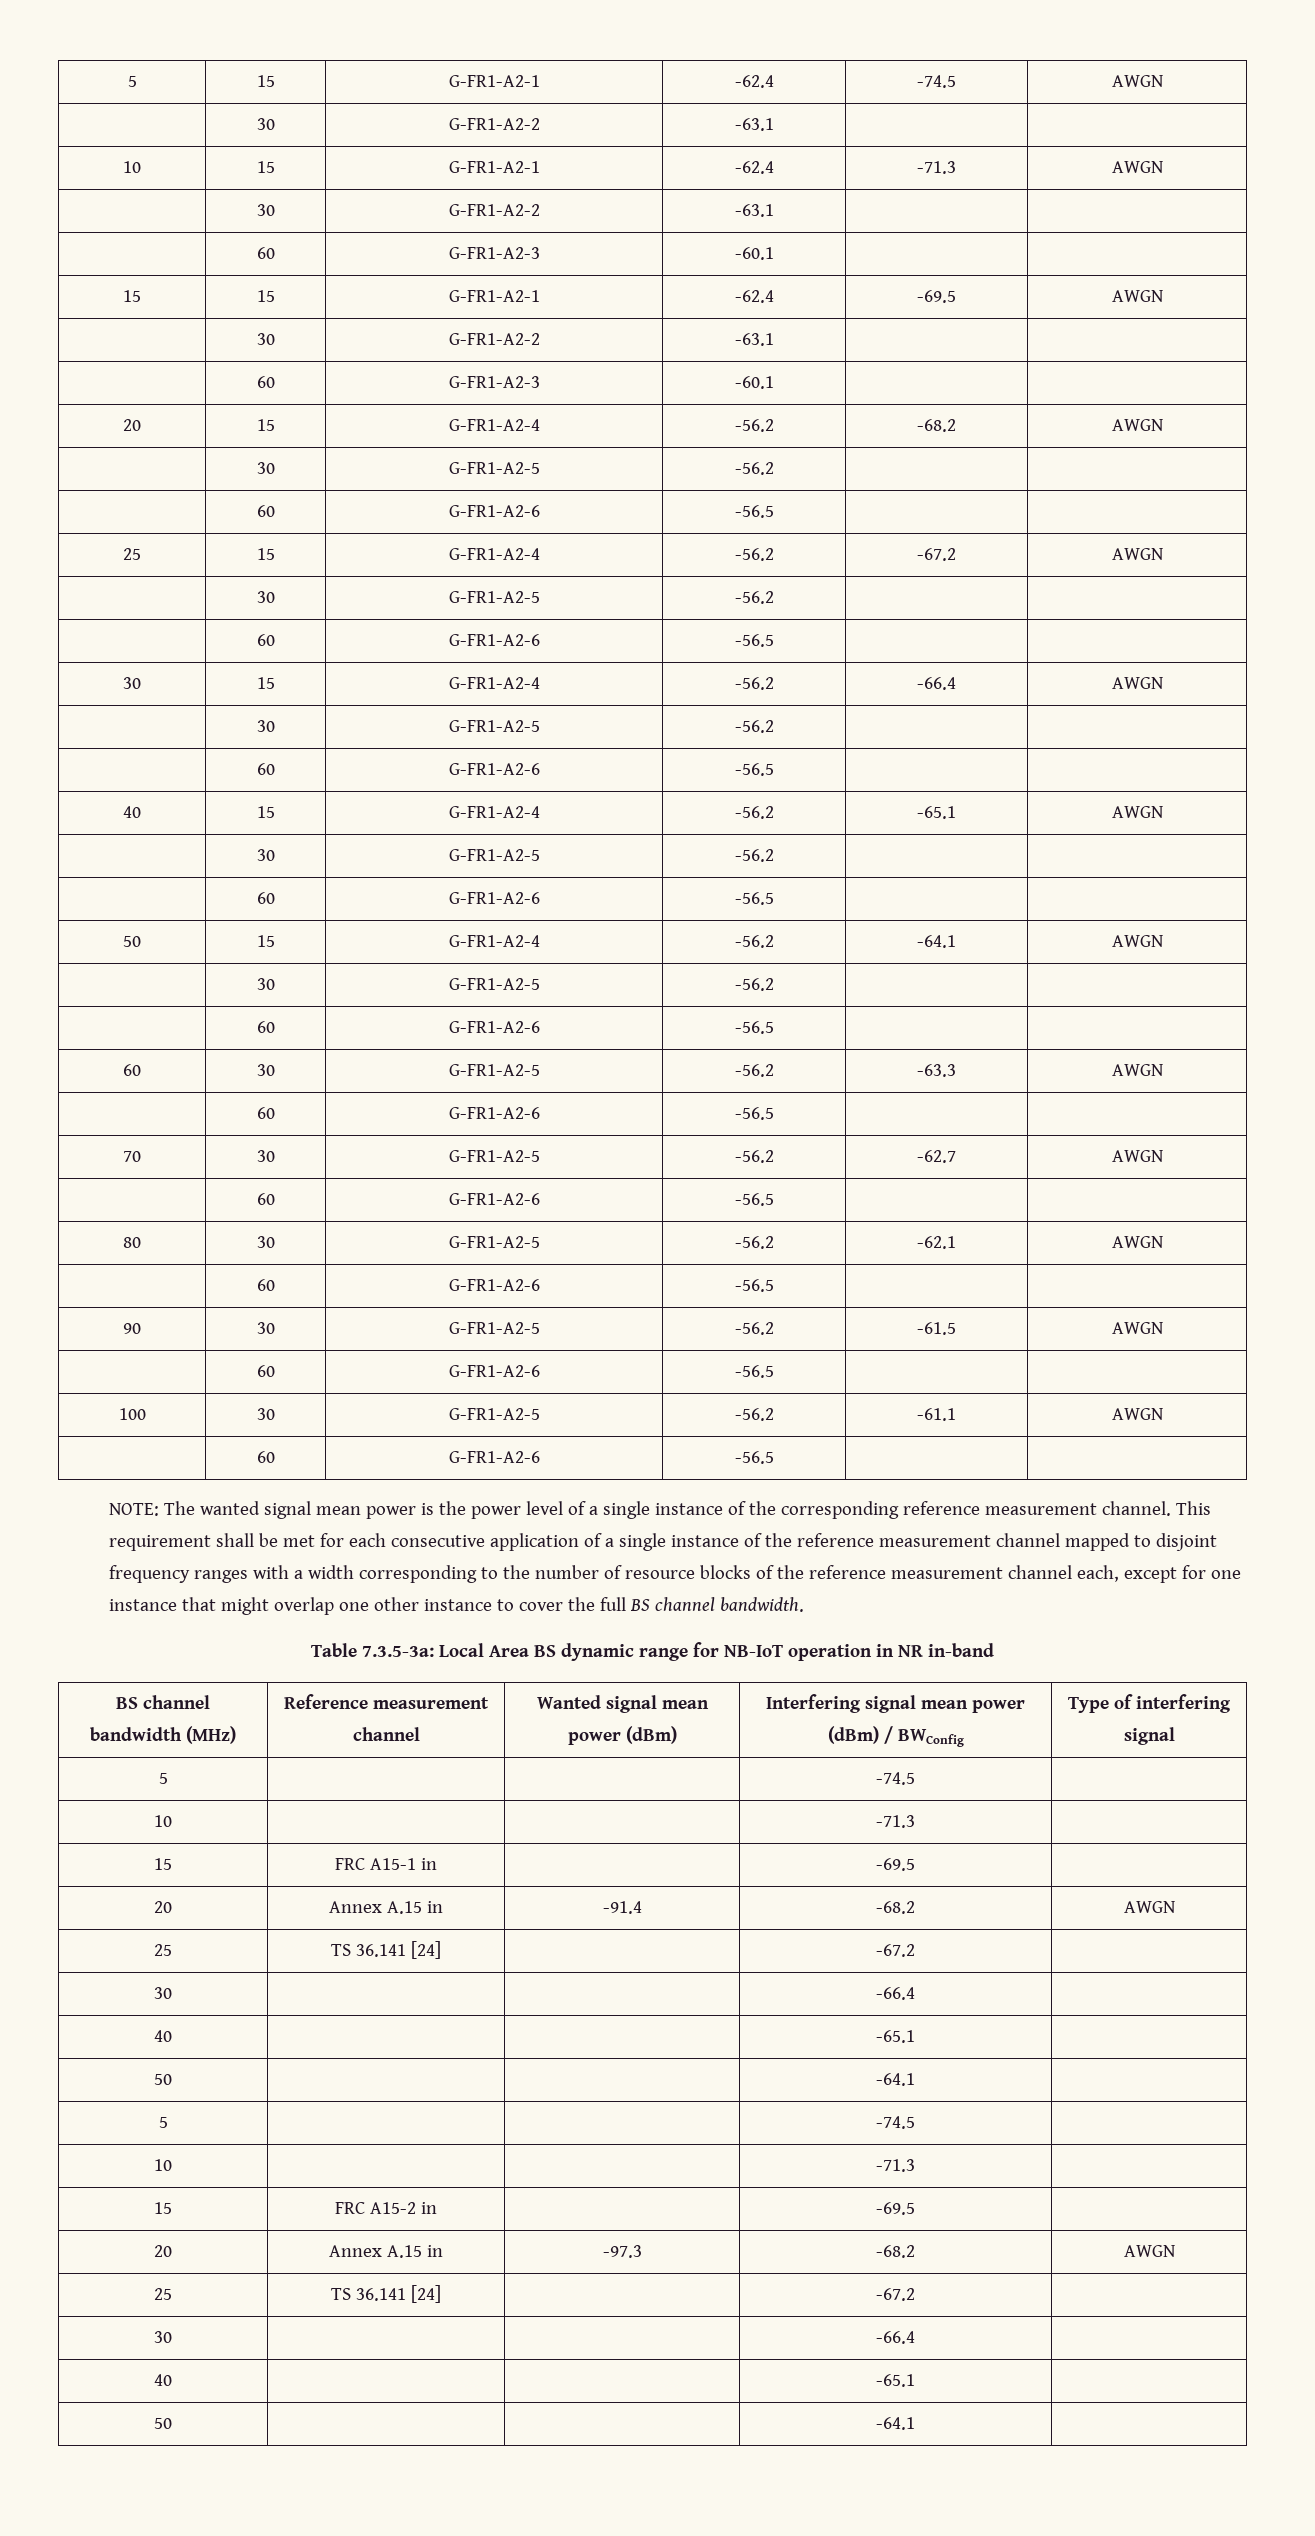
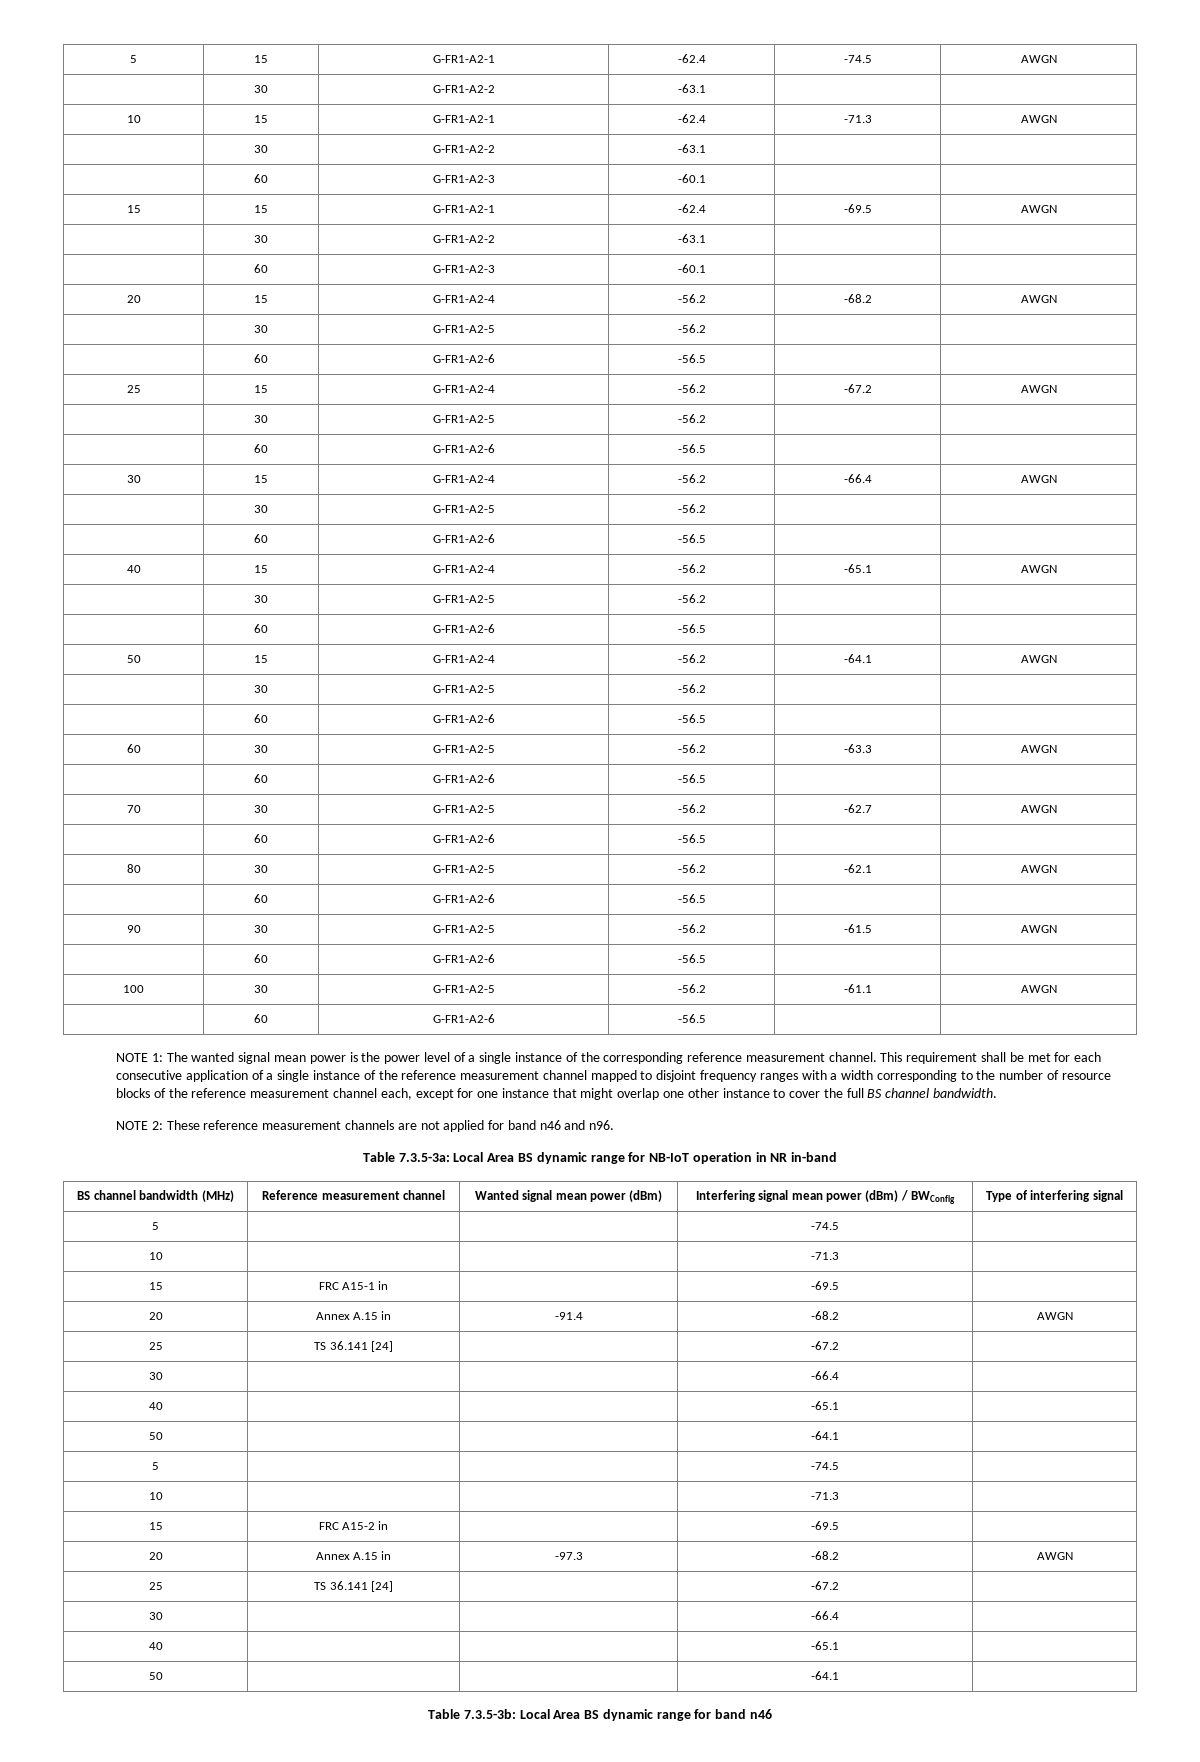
[109,1503,160,1516] NOTE: -> [116,1053,163,1062] NOTE 1:
(805, 1604) none -> [116,1120,615,1132] // NOTE 2: These reference measurement channels are not applied for band n46 and n96.
(915, 2423) none -> [427,1709,773,1721] // Table 7.3.5-3b: Local Area BS dynamic range for band n46

